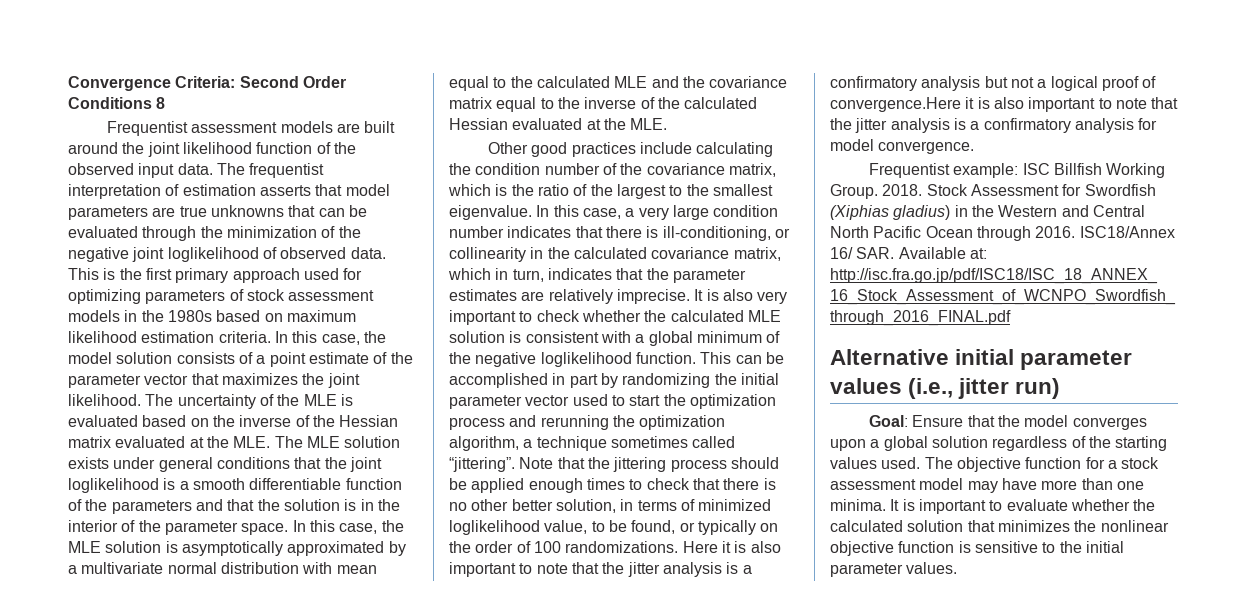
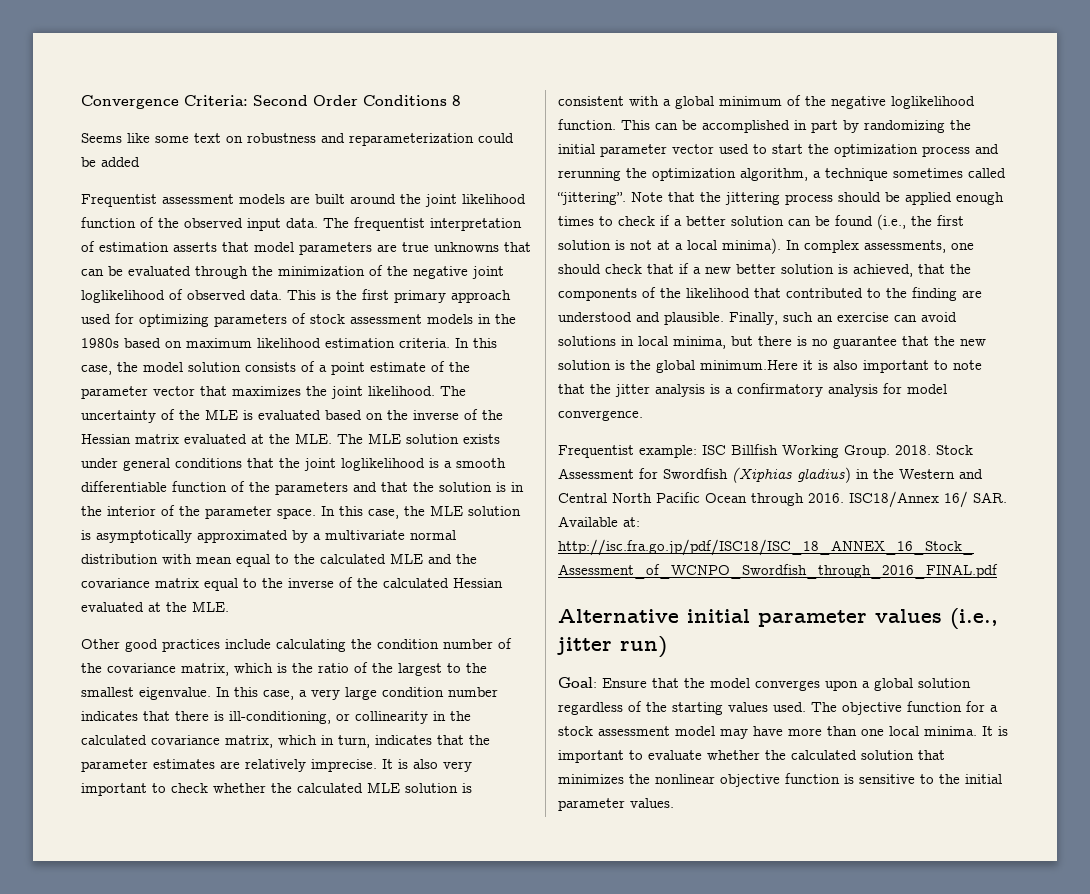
(166, 103) none -> [81,133,514,146] [81,157,140,167] // Seems like some text on robustness and reparameterization could be added
[692,478,776,490] [449,499,772,513] [449,520,779,535] [449,541,781,553] [449,562,752,577] [830,76,1157,91] [830,97,961,112] that there is no other better solution, in terms of minimized loglikelihood value, to be found, or typically on the order of 100 randomizations. Here it is also important to note that the jitter analysis is a confirmatory analysis but not a logical proof of convergence.Here -> [660,214,964,230] [558,238,974,254] [558,263,971,277] [558,287,982,301] [558,312,957,325] [558,336,986,349] [558,360,798,373] if a better solution can be found (i.e., the first solution is not at a local minima). In complex assessments, one should check that if a new better solution is achieved, that the components of the likelihood that contributed to the finding are understood and plausible. Finally, such an exercise can avoid solutions in local minima, but there is no guarantee that the new solution is the global minimum.Here
(1144, 485) none -> [889,726,919,736] local

